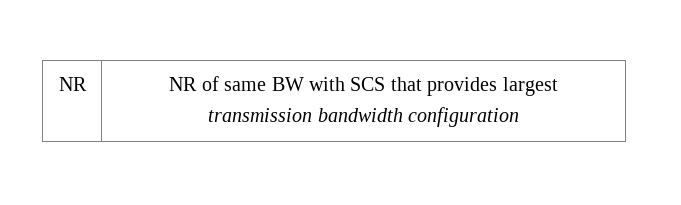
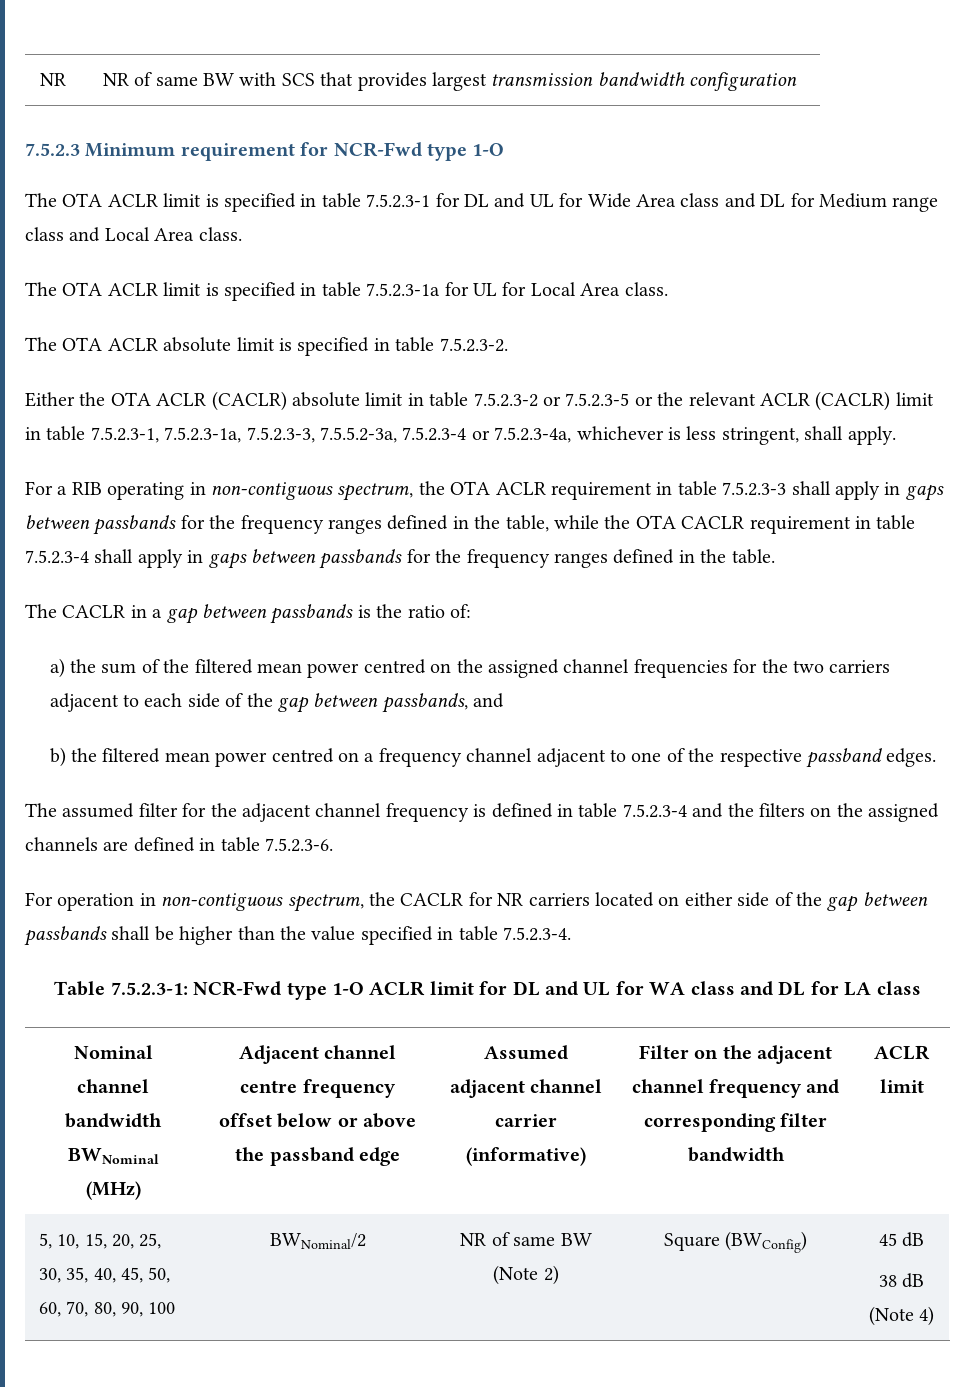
(519, 117) none -> [25,142,505,161] [25,193,939,212] [25,227,242,242] [25,282,668,301] [25,337,508,356] [25,391,934,411] [25,426,896,445] [25,481,944,501] [25,515,916,535] [25,549,775,569] [25,604,471,624] [49,658,891,678] [49,693,505,713] [49,747,937,768] [25,803,940,822] [25,837,333,852] [25,892,928,912] [24,926,571,946] [54,981,921,1000] [73,1045,153,1059] [77,1079,149,1093] [65,1113,162,1128] [67,1148,159,1164] [85,1181,141,1200] [238,1045,397,1064] [240,1079,396,1098] [218,1113,417,1128] [235,1147,400,1166] [484,1045,568,1060] [449,1079,603,1098] [495,1114,557,1127] [466,1147,586,1166] [638,1045,833,1064] [631,1079,840,1098] [643,1113,828,1132] [687,1147,785,1162] [874,1045,930,1060] [879,1079,924,1093] [38,1233,162,1249] [38,1267,171,1283] [38,1301,176,1317] [269,1233,366,1249] [460,1232,592,1246] [493,1265,559,1285] [663,1231,808,1253] [878,1232,925,1247] [878,1273,925,1288] [868,1306,935,1326] // 7.5.2.3 Minimum requirement for NCR-Fwd type 1-O // The OTA ACLR limit is specified in table 7.5.2.3-1 for DL and UL for Wide Area class and DL for Medium range class and Local Area class. // The OTA ACLR limit is specified in table 7.5.2.3-1a for UL for Local Area class. // The OTA ACLR absolute limit is specified in table 7.5.2.3-2. // Either the OTA ACLR (CACLR) absolute limit in table 7.5.2.3-2 or 7.5.2.3-5 or the relevant ACLR (CACLR) limit in table 7.5.2.3-1, 7.5.2.3-1a, 7.5.2.3-3, 7.5.5.2-3a, 7.5.2.3-4 or 7.5.2.3-4a, whichever is less stringent, shall apply. // For a RIB operating in non-contiguous spectrum, the OTA ACLR requirement in table 7.5.2.3-3 shall apply in gaps between passbands for the frequency ranges defined in the table, while the OTA CACLR requirement in table 7.5.2.3-4 shall apply in gaps between passbands for the frequency ranges defined in the table. // The CACLR in a gap between passbands is the ratio of: // a) the sum of the filtered mean power centred on the assigned channel frequencies for the two carriers adjacent to each side of the gap between passbands, and // b) the filtered mean power centred on a frequency channel adjacent to one of the respective passband edges. // The assumed filter for the adjacent channel frequency is defined in table 7.5.2.3-4 and the filters on the assigned channels are defined in table 7.5.2.3-6. // For operation in non-contiguous spectrum, the CACLR for NR carriers located on either side of the gap between passbands shall be higher than the value specified in table 7.5.2.3-4. // Table 7.5.2.3-1: NCR-Fwd type 1-O ACLR limit for DL and UL for WA class and DL for LA class // Nominal channel bandwidth BWNominal (MHz) | Adjacent channel centre frequency offset below or above the passband edge | Assumed adjacent channel carrier (informative) | Filter on the adjacent channel frequency and corresponding filter bandwidth | ACLR limit // 5, 10, 15, 20, 25, 30, 35, 40, 45, 50, 60, 70, 80, 90, 100 | BWNominal/2 | NR of same BW (Note 2) | Square (BWConfig) | 45 dB // 38 dB (Note 4)

